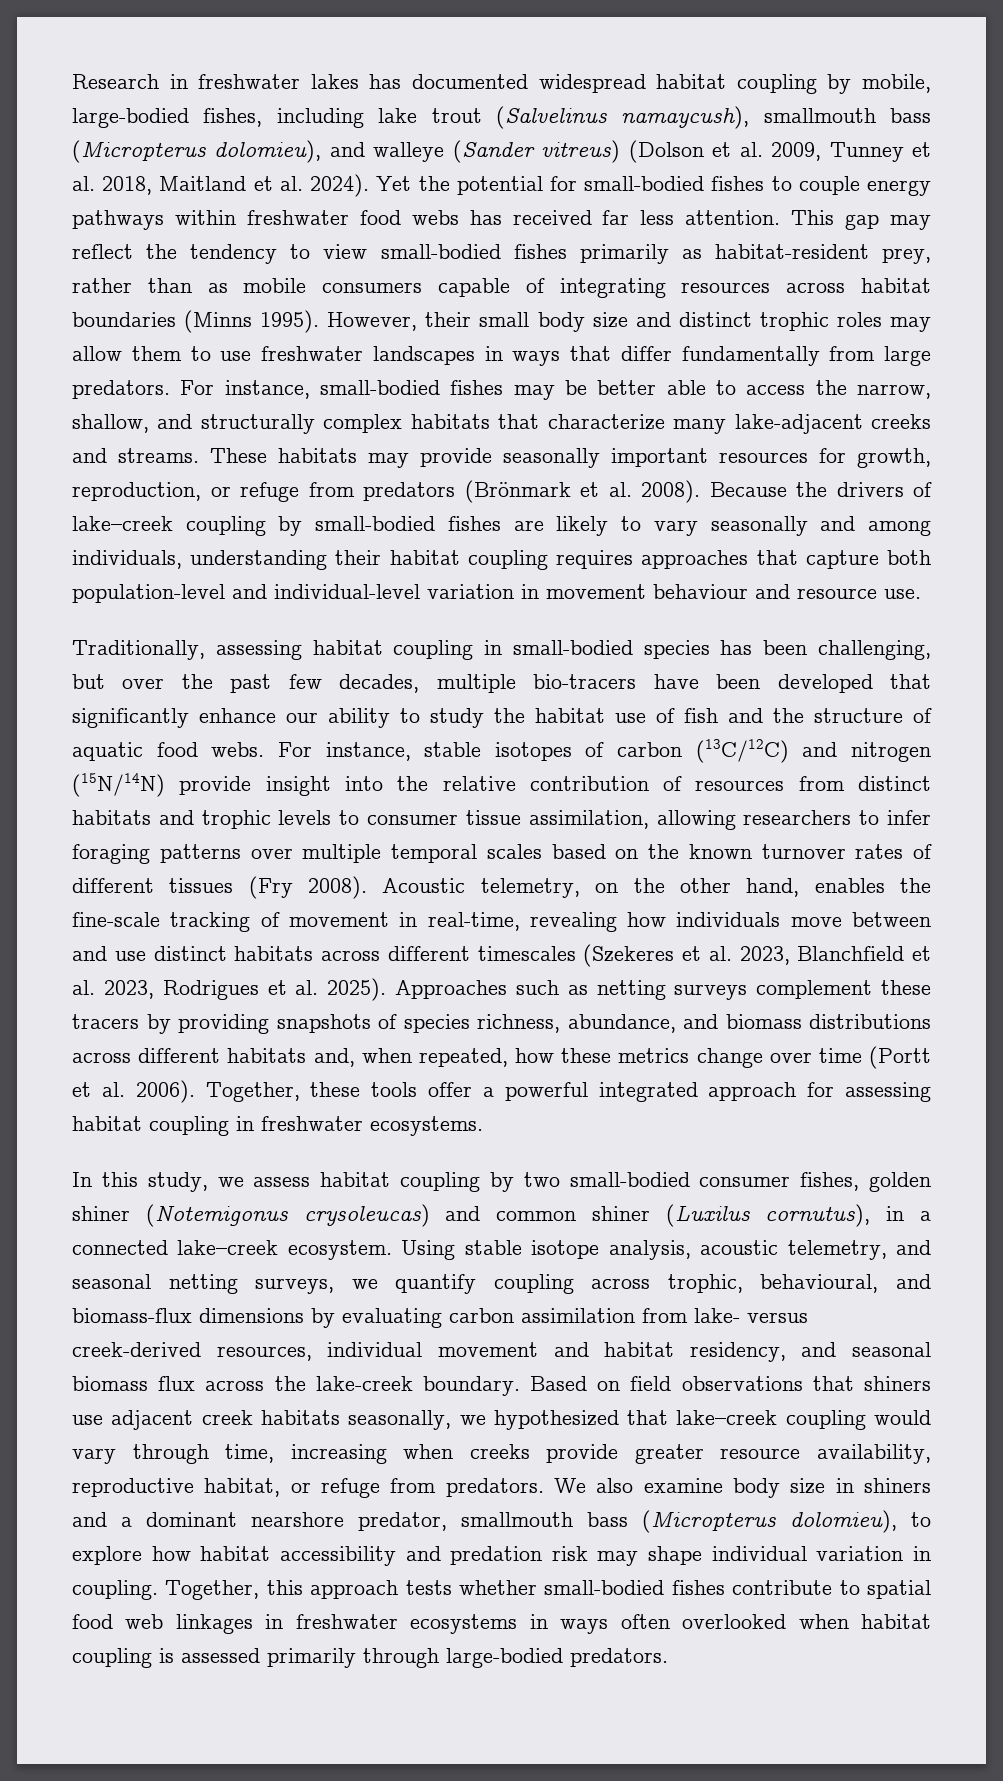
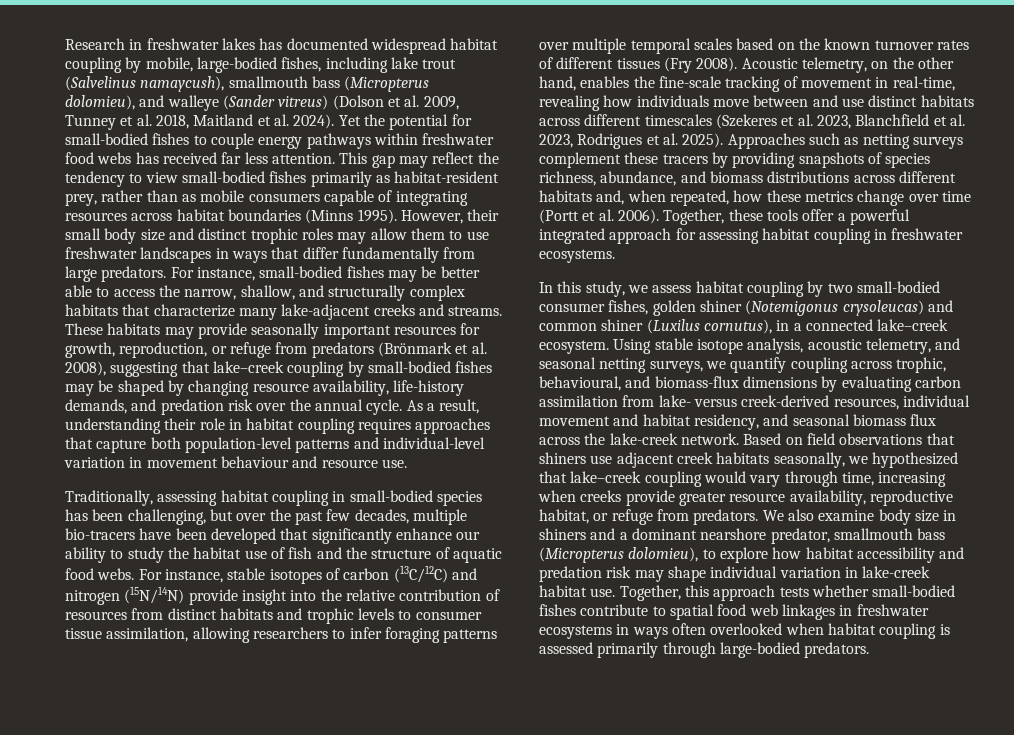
[641,480,932,503] 2008). Because the drivers of -> [65,361,210,377] 2008), suggesting that
[513,516,932,536] [72,550,382,570] are likely to vary seasonally and among individuals, understanding their -> [65,380,465,396] [65,399,480,415] [65,418,242,434] may be shaped by changing resource availability, life-history demands, and predation risk over the annual cycle. As a result, understanding their role in
(225, 593) none -> [295,439,350,453] patterns
[422,1376,520,1396] boundary. -> [680,433,739,445] network.
[72,1580,158,1600] coupling. -> [862,566,931,578] [539,585,616,597] lake-creek habitat use.

